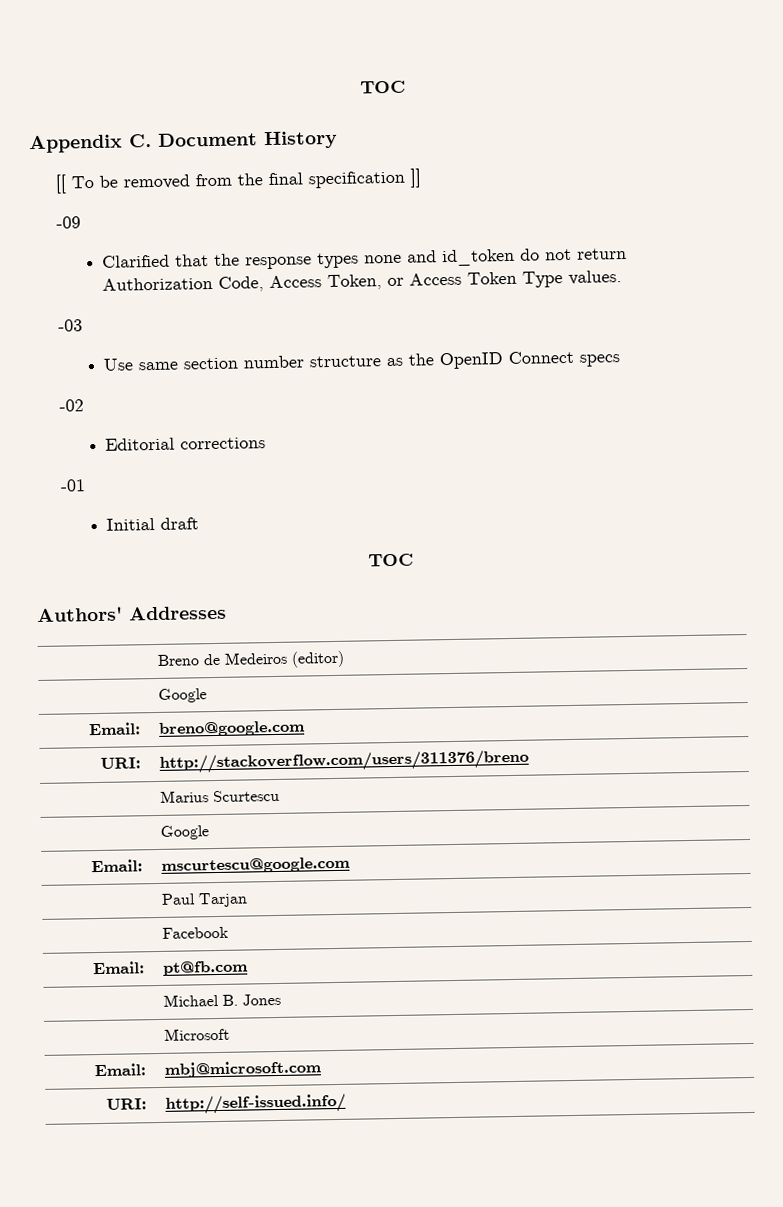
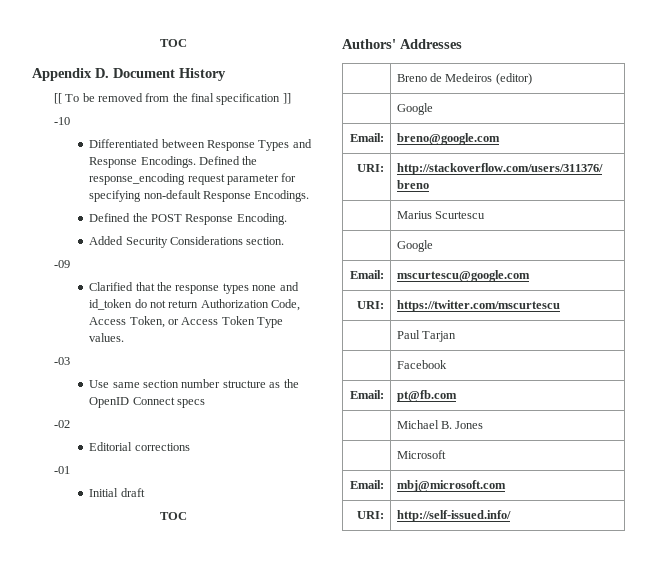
[129,134,152,148] C. -> [95,68,109,78] D.
(422, 178) none -> [53,117,70,125] [89,139,312,151] [89,156,258,168] [89,173,297,185] [89,190,310,202] [89,213,287,225] [89,236,285,248] // -10 // Differentiated between Response Types and Response Encodings. Defined the response_encoding request parameter for specifying non-default Response Encodings. // Defined the POST Response Encoding. // Added Security Considerations section.
(351, 865) none -> [357,301,385,309] [396,300,560,312] // URI: | https://twitter.com/mscurtescu

